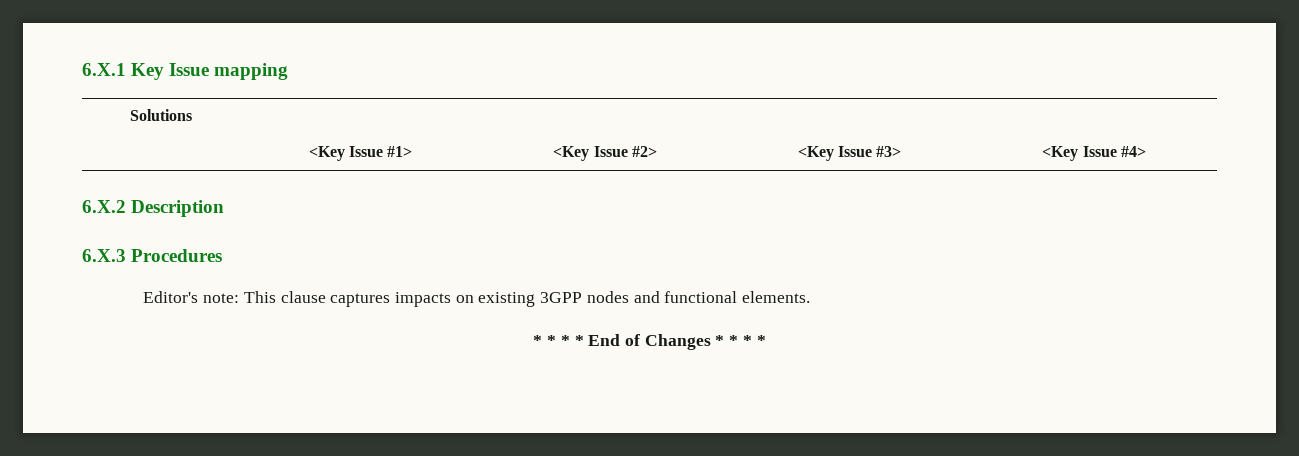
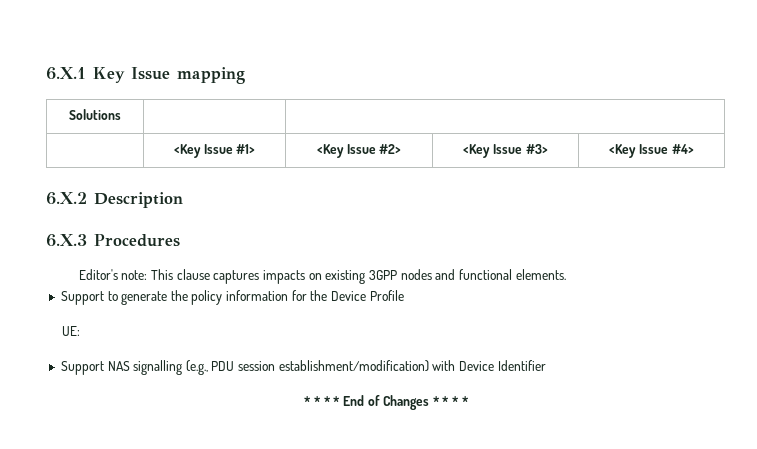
(811, 297) none -> [60,290,404,305] [62,326,81,336] [60,360,546,375] // Support to generate the policy information for the Device Profile // UE: // Support NAS signalling (e.g., PDU session establishment/modification) with Device Identifier

